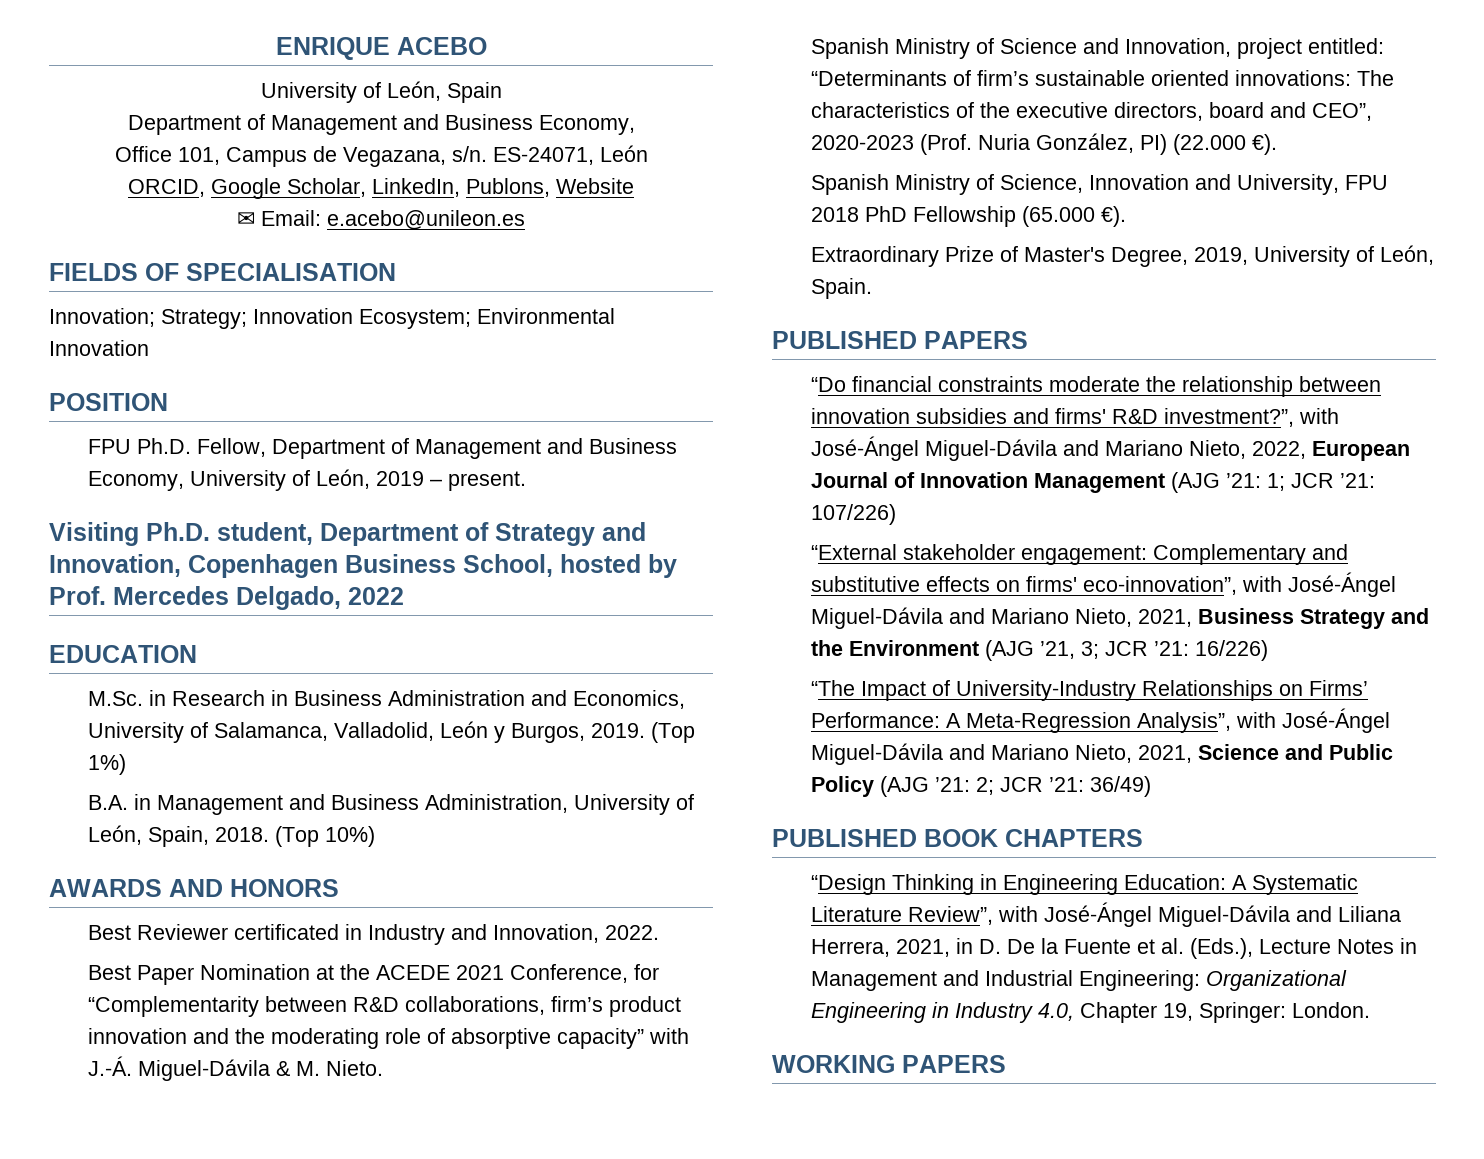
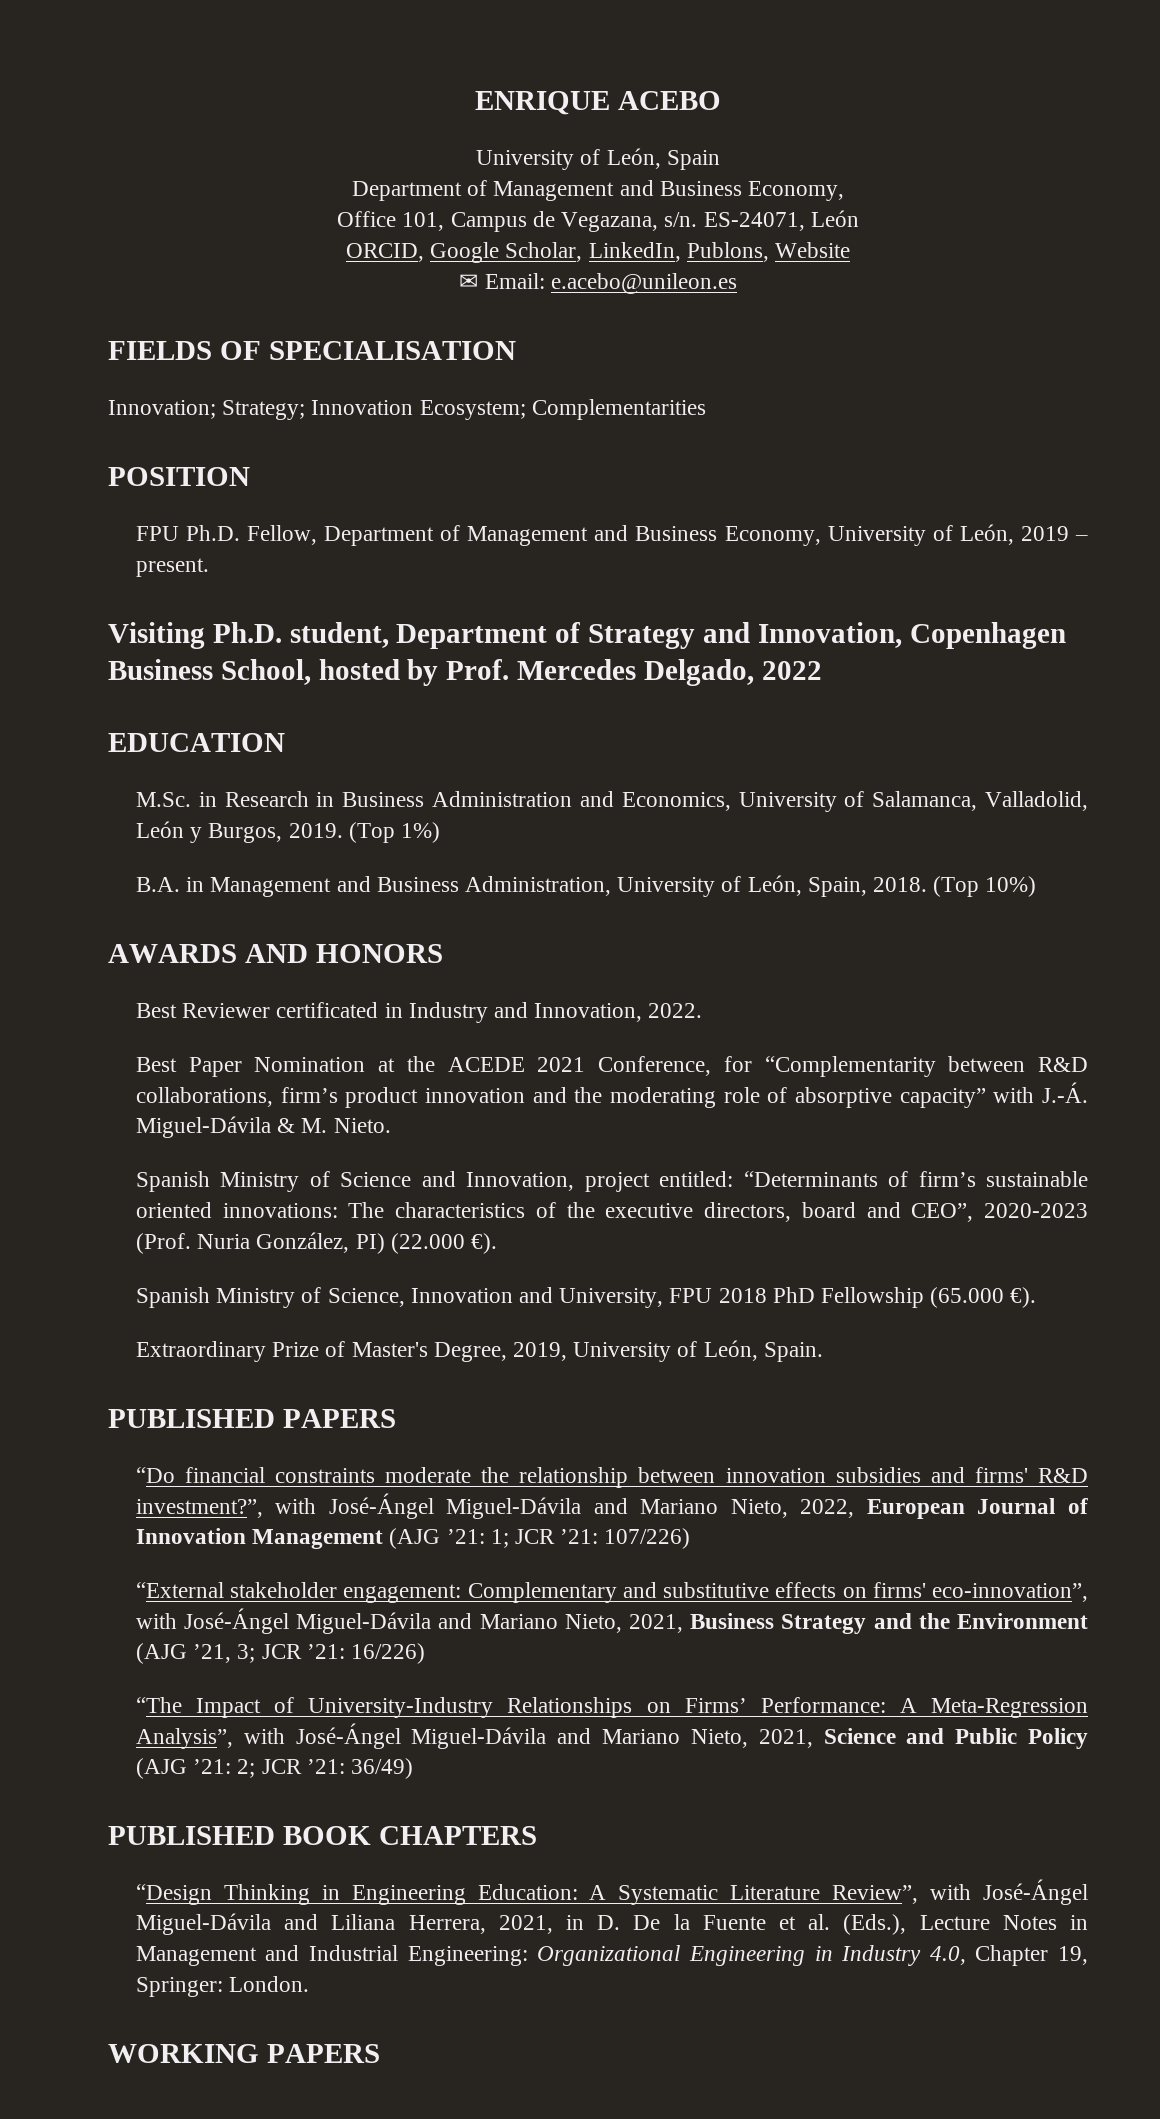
[477,308,615,324] [49,340,149,356] Environmental Innovation -> [531,399,706,420] Complementarities

